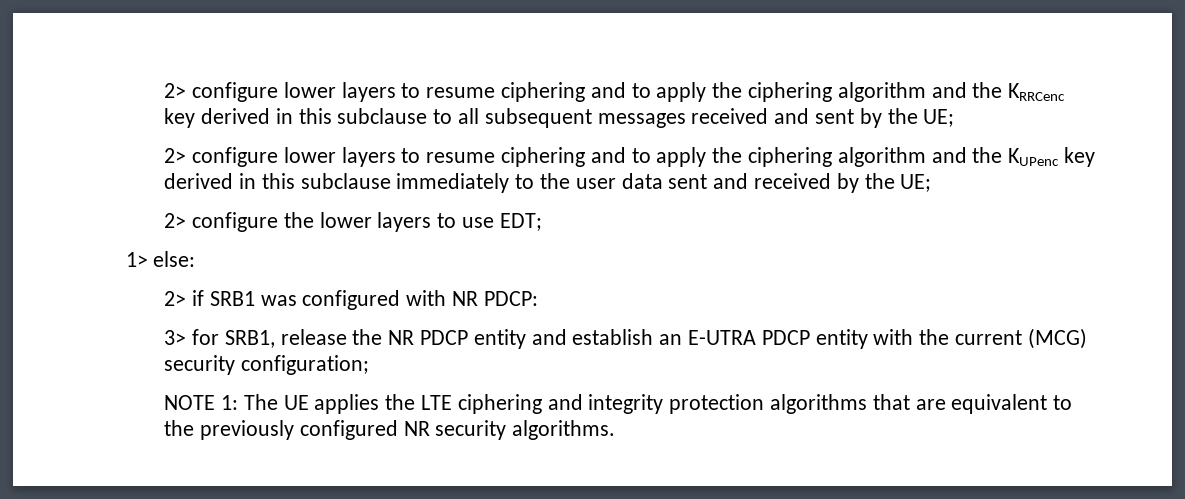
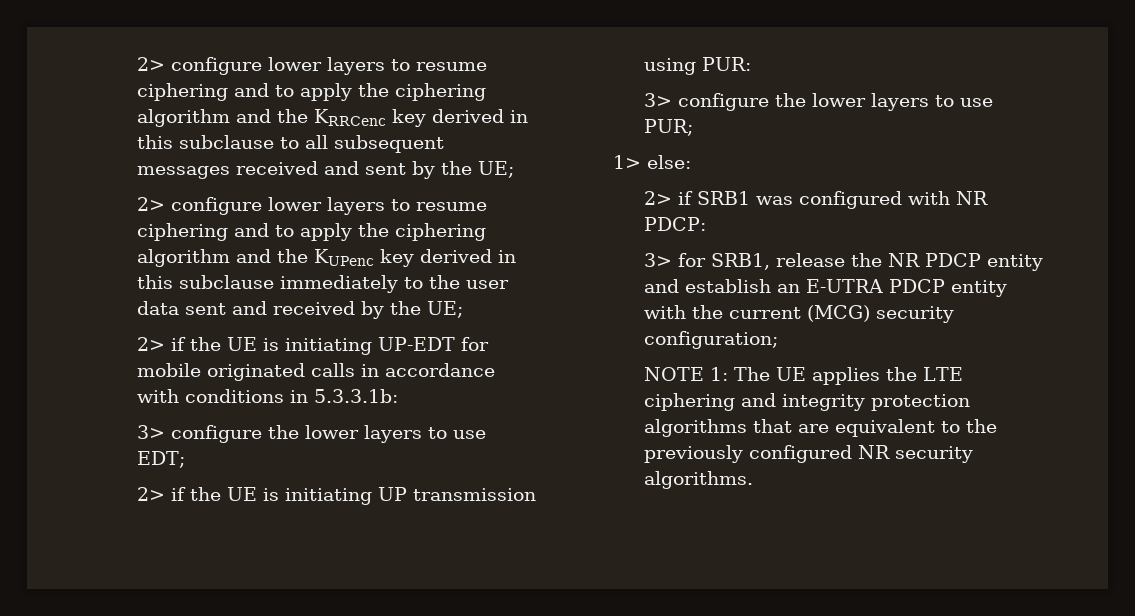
(187, 220) none -> [170,337,489,355] [136,363,495,381] [136,389,398,403] [136,425,165,439] if the UE is initiating UP-EDT for mobile originated calls in accordance with conditions in 5.3.3.1b: // 3>
(542, 222) none -> [136,487,536,505] [643,57,751,75] [643,93,993,111] [643,119,693,136] // 2> if the UE is initiating UP transmission using PUR: // 3> configure the lower layers to use PUR;

